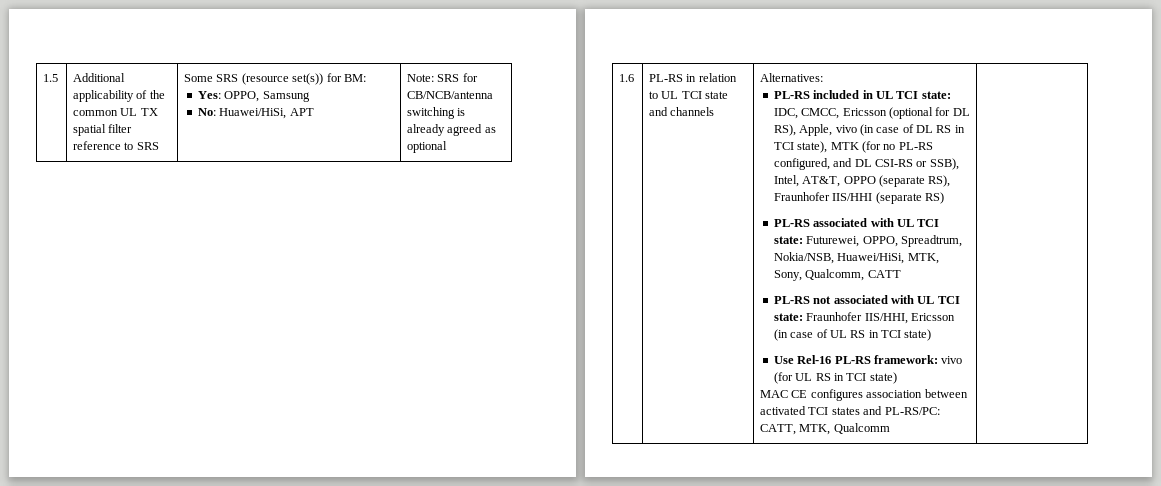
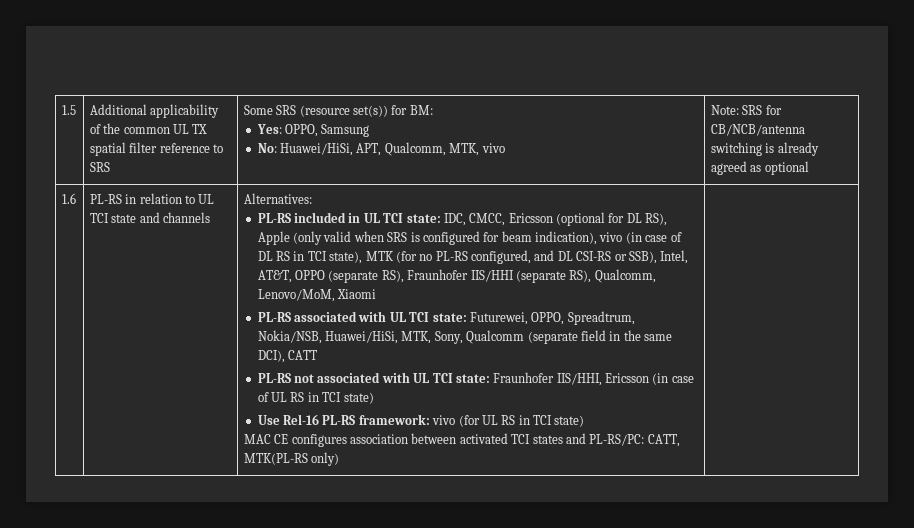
[289,108,314,116] APT -> [356,142,505,156] APT, Qualcomm, MTK, vivo
[799,124,833,136] Apple, -> [257,231,598,245] Apple (only valid when SRS is configured for beam indication),
[924,192,944,204] RS) -> [569,269,656,283] [257,289,377,302] RS), Qualcomm, Lenovo/MoM, Xiaomi
[805,269,865,281] Qualcomm, -> [466,330,673,344] [257,350,285,363] Qualcomm (separate field in the same DCI),
[799,423,890,435] MTK, Qualcomm -> [243,452,340,466] MTK(PL-RS only)

